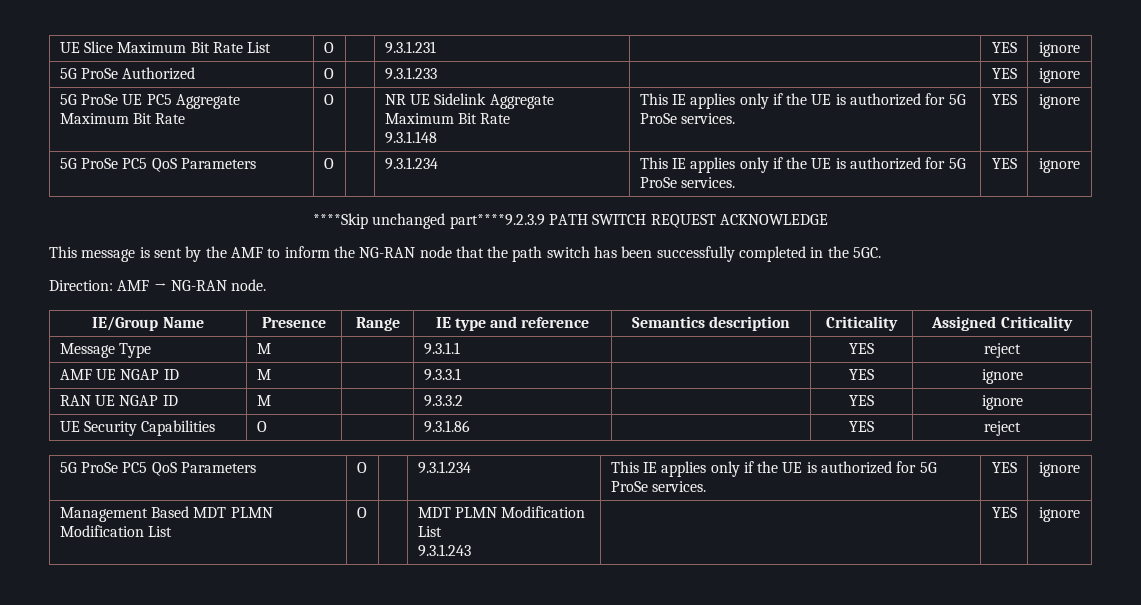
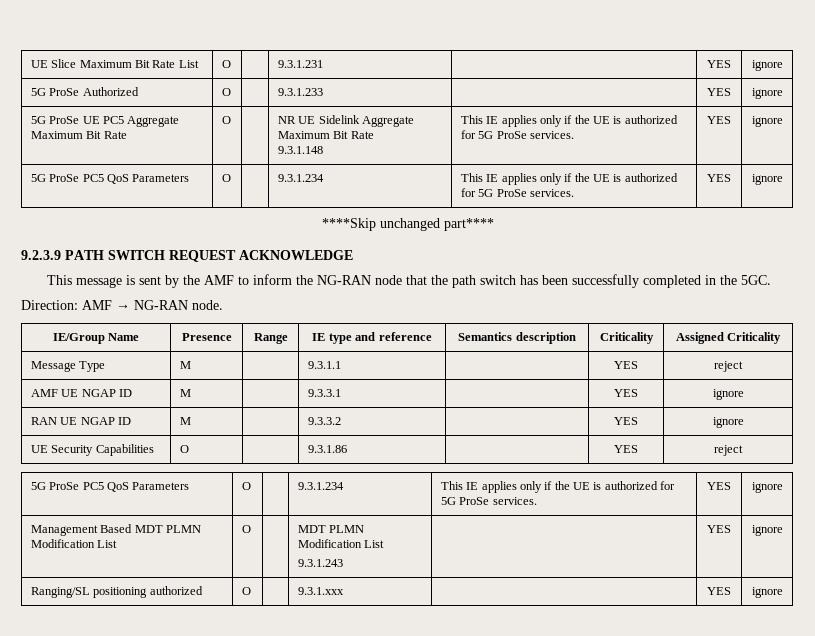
[449,214,545,229] part****9.2.3.9 -> [443,218,494,231] [21,250,61,260] part**** // 9.2.3.9
(1080, 514) none -> [30,586,203,598] [241,587,251,595] [297,587,344,595] [707,587,731,595] [751,587,783,598] // Ranging/SL positioning authorized | O | | 9.3.1.xxx | | YES | ignore

